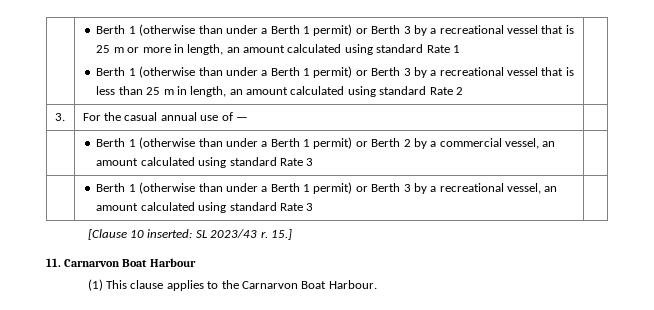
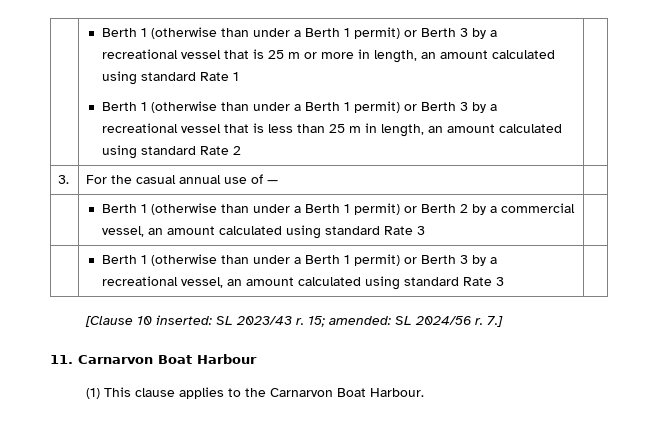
[270,229,292,240] 15.] -> [308,316,504,327] 15; amended: SL 2024/56 r. 7.]

